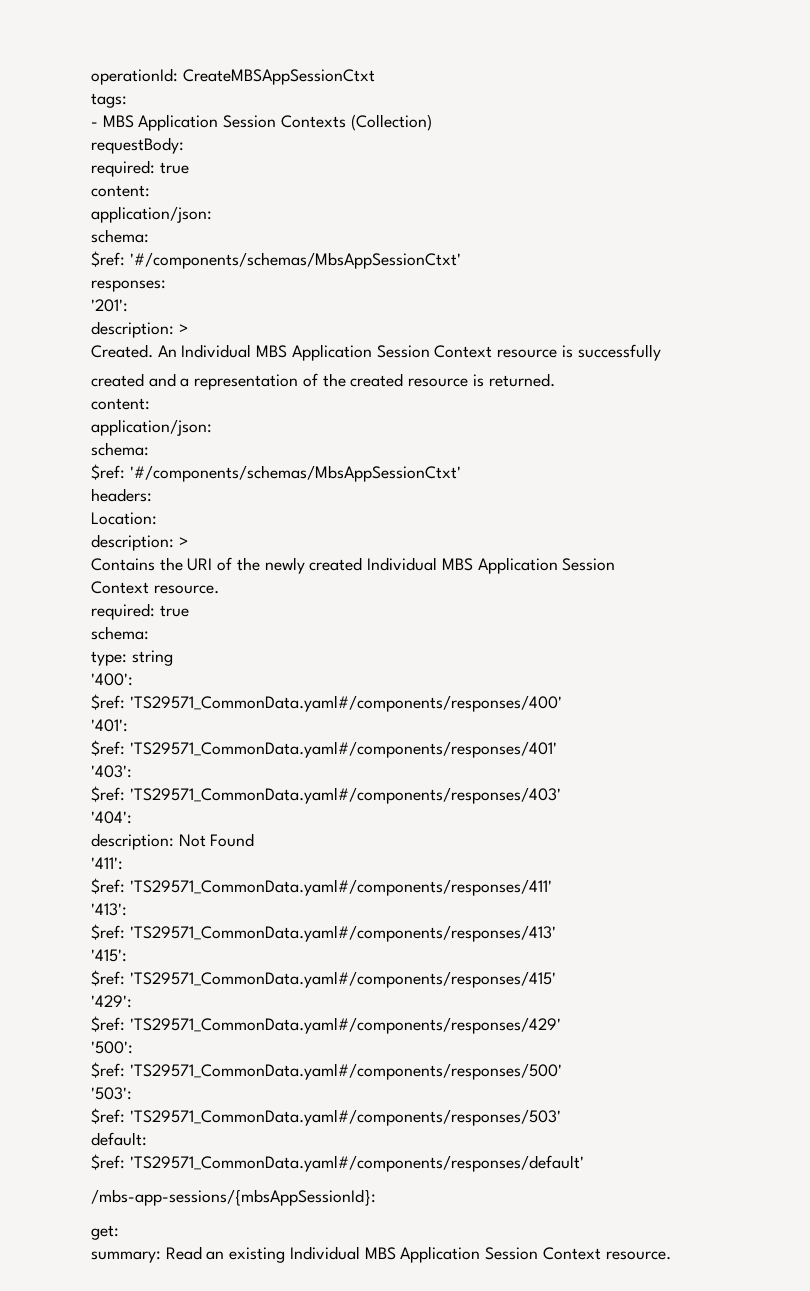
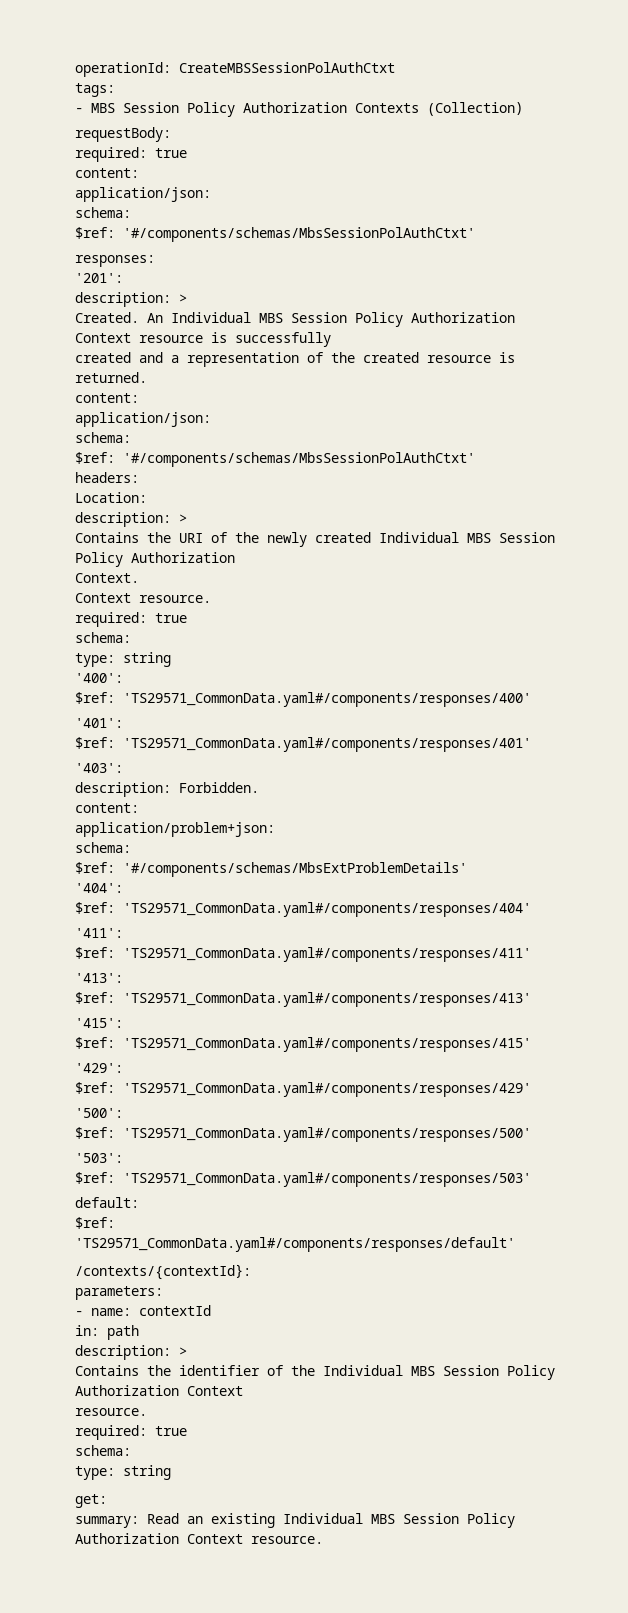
[182,69,375,85] CreateMBSAppSessionCtxt -> [179,62,395,73] CreateMBSSessionPolAuthCtxt
[138,114,277,131] Application Session -> [123,102,347,117] Session Policy Authorization
[129,252,461,269] '#/components/schemas/MbsAppSessionCtxt' -> [123,227,475,242] '#/components/schemas/MbsSessionPolAuthCtxt'
[291,344,430,361] Application Session -> [291,312,515,327] Session Policy Authorization
[129,465,461,482] '#/components/schemas/MbsAppSessionCtxt' -> [123,452,475,467] '#/components/schemas/MbsSessionPolAuthCtxt'
[477,557,616,574] Application Session -> [499,532,555,543] [75,552,235,567] [75,573,139,583] Session Policy Authorization // Context.
[91,786,561,804] // $ref: 'TS29571_CommonData.yaml#/components/responses/403' -> [75,782,259,797] [75,803,139,813] [75,822,275,837] [75,842,131,853] [75,862,467,877] // description: Forbidden. // content: // application/problem+json: // schema: // $ref: '#/components/schemas/MbsExtProblemDetails'
[91,833,255,850] description: Not Found -> [75,902,531,917] $ref: 'TS29571_CommonData.yaml#/components/responses/404'
[91,1189,376,1206] /mbs-app-sessions/{mbsAppSessionId}: -> [75,1264,251,1280] [75,1286,163,1300] [75,1305,211,1316] [75,1325,139,1340] [75,1345,187,1360] [75,1365,555,1380] [75,1385,243,1396] [75,1408,147,1416] [75,1425,187,1440] [75,1445,131,1456] [75,1465,171,1480] /contexts/{contextId}: // parameters: // - name: contextId // in: path // description: > // Contains the identifier of the Individual MBS Session Policy Authorization Context // resource. // required: true // schema: // type: string
[400,1246,539,1263] Application Session -> [403,1513,515,1528] [75,1533,179,1544] Session Policy Authorization

